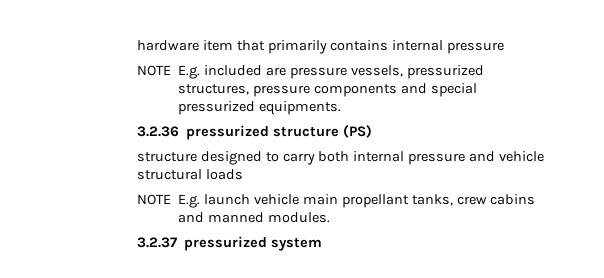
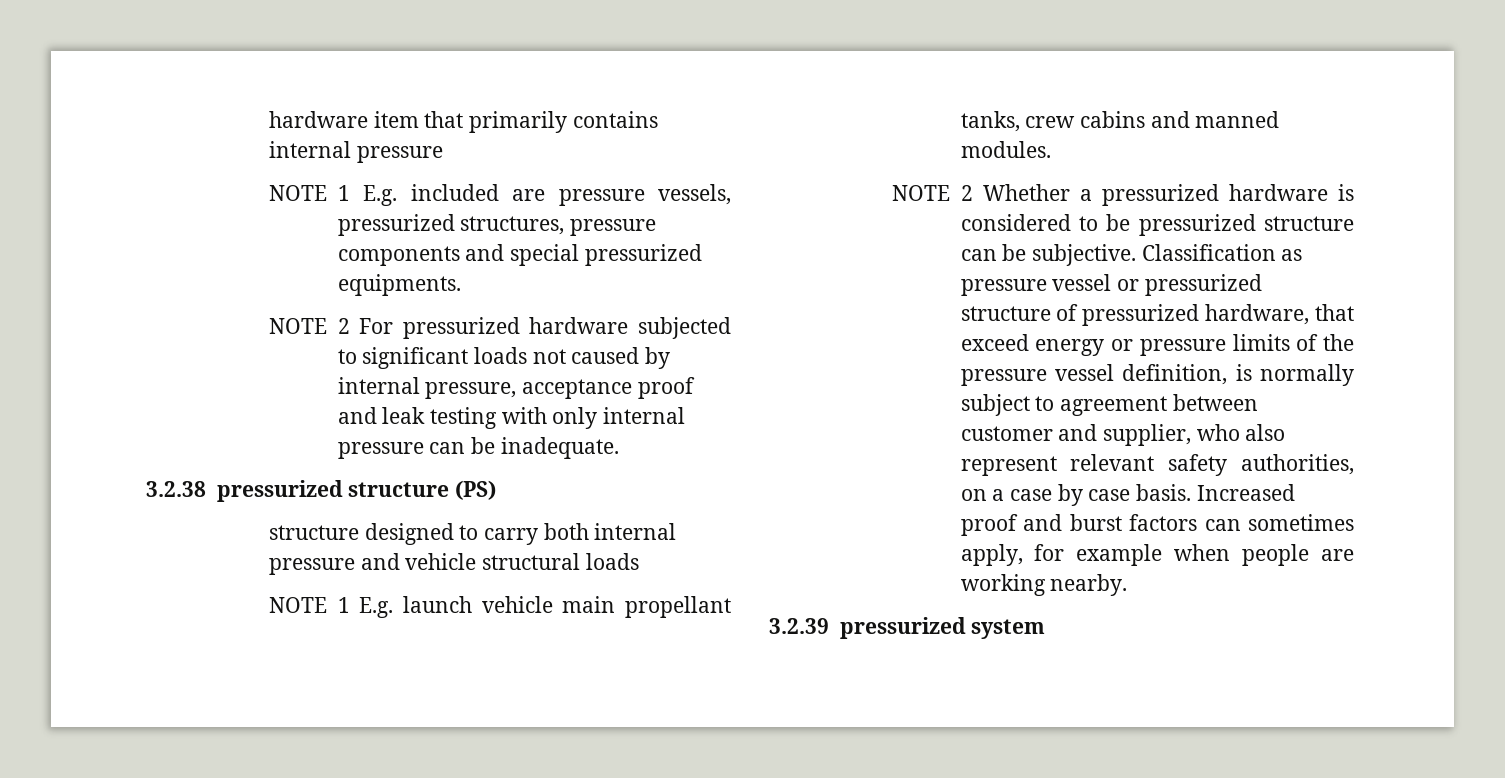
(171, 70) none -> [337,185,350,201] 1
[136,126,179,137] 3.2.36 -> [269,317,731,339] [337,347,670,369] [337,377,695,399] [337,407,685,429] [337,437,619,459] [146,481,206,497] NOTE 2 For pressurized hardware subjected to significant loads not caused by internal pressure, acceptance proof and leak testing with only internal pressure can be inadequate. // 3.2.38
(171, 199) none -> [337,597,350,613] 1
[136,237,177,248] 3.2.37 -> [892,184,1354,206] [960,214,1354,236] [960,244,1303,266] [960,274,1262,296] [960,304,1354,326] [960,334,1354,356] [960,364,1354,386] [960,394,1258,416] [960,424,1286,446] [960,454,1354,476] [960,484,1295,506] [960,514,1354,536] [960,544,1354,566] [960,574,1128,596] [769,618,829,634] NOTE 2 Whether a pressurized hardware is considered to be pressurized structure can be subjective. Classification as pressure vessel or pressurized structure of pressurized hardware, that exceed energy or pressure limits of the pressure vessel definition, is normally subject to agreement between customer and supplier, who also represent relevant safety authorities, on a case by case basis. Increased proof and burst factors can sometimes apply, for example when people are working nearby. // 3.2.39

